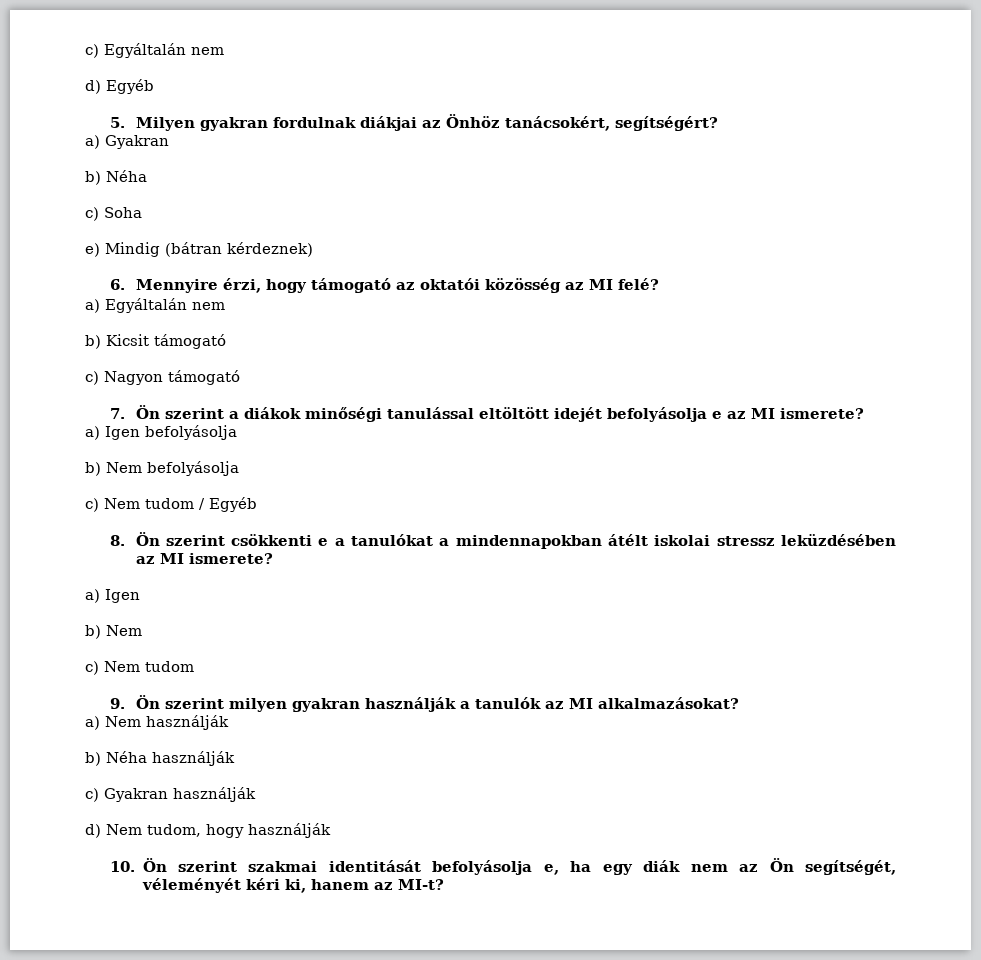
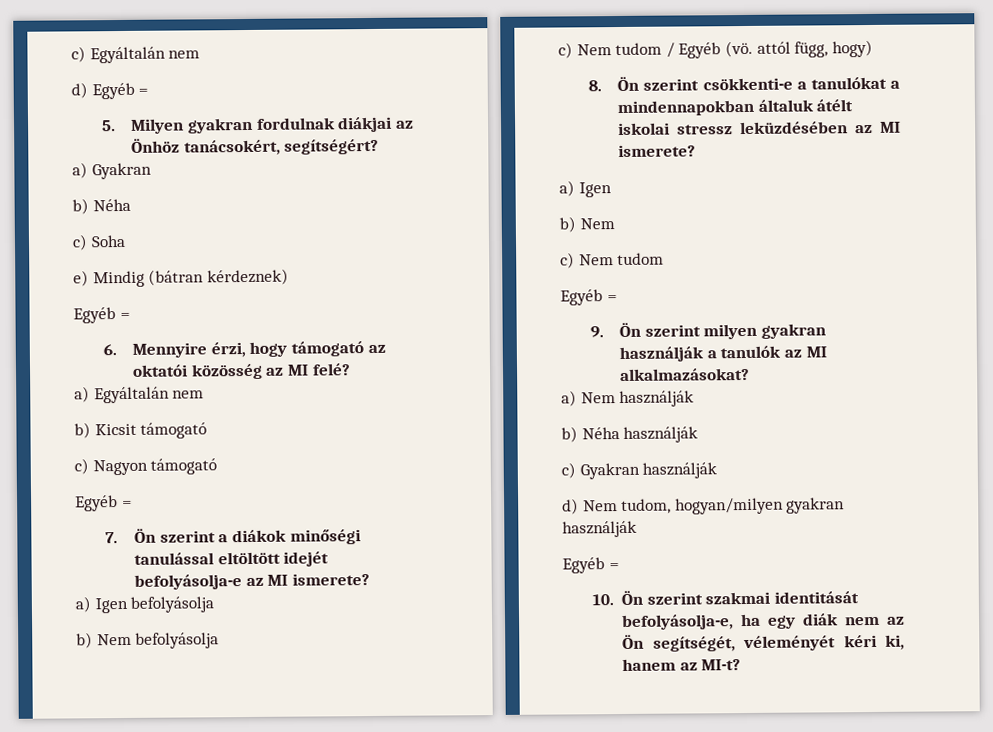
(154, 86) none -> [138,88,149,95] =
(313, 249) none -> [73,307,130,324] // Egyéb =
(240, 377) none -> [75,495,132,512] // Egyéb =
[606,407,722,422] befolyásolja e -> [134,574,243,590] befolyásolja-e
(257, 504) none -> [724,39,873,58] (vö. attól függ, hogy)
[231,534,329,546] csökkenti e -> [702,77,793,91] csökkenti-e
(602, 542) none -> [757,99,814,112] általuk
(194, 666) none -> [560,289,617,306] // Egyéb =
[206,823,331,838] hogy használják -> [674,497,846,515] [562,520,637,538] [562,557,619,574] hogyan/milyen gyakran használják // Egyéb =
[432,860,559,875] befolyásolja e, -> [622,614,735,630] befolyásolja-e,

